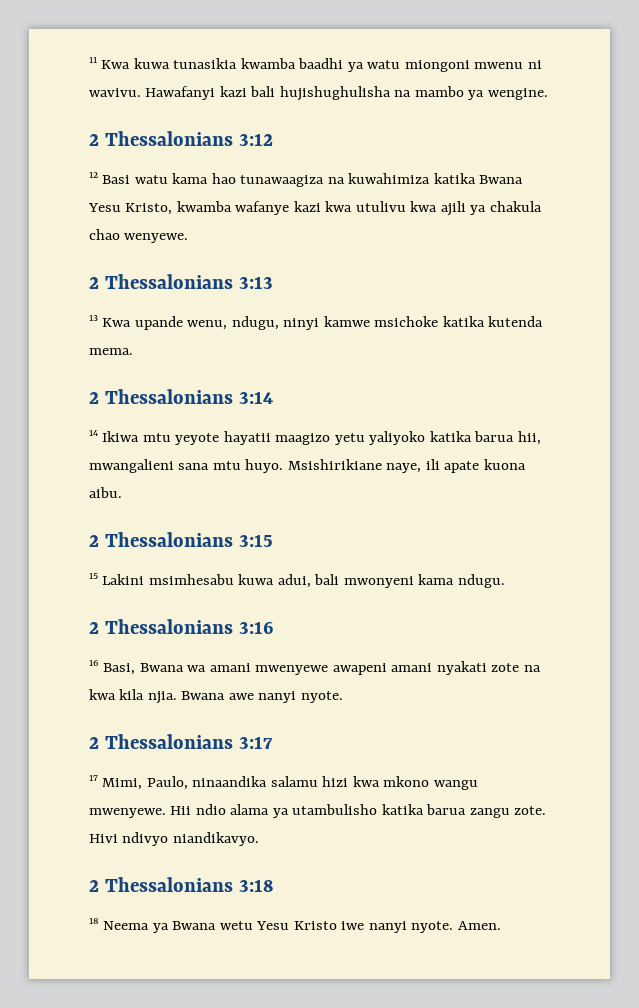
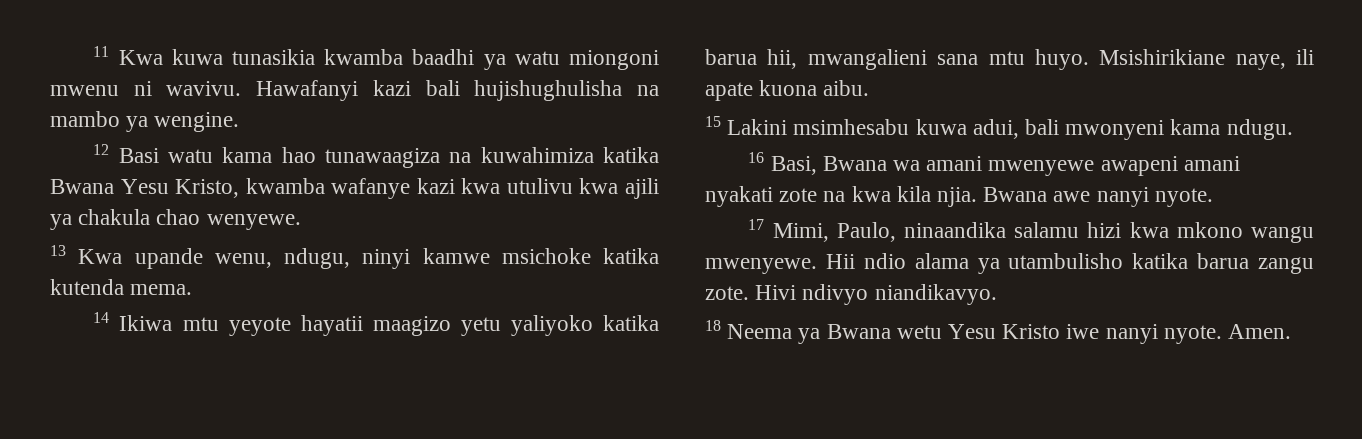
[89,131,273,146] // 2 Thessalonians 3:12 -> (240, 122) none
[89,274,273,289] // 2 Thessalonians 3:13 -> (301, 222) none
[89,389,273,404] // 2 Thessalonians 3:14 -> (193, 289) none
[89,532,273,547] // 2 Thessalonians 3:15 -> (870, 88) none
[89,619,273,634] // 2 Thessalonians 3:16 -> (1293, 129) none
[89,734,273,749] // 2 Thessalonians 3:17 -> (1213, 197) none
[89,877,273,892] // 2 Thessalonians 3:18 -> (997, 294) none

